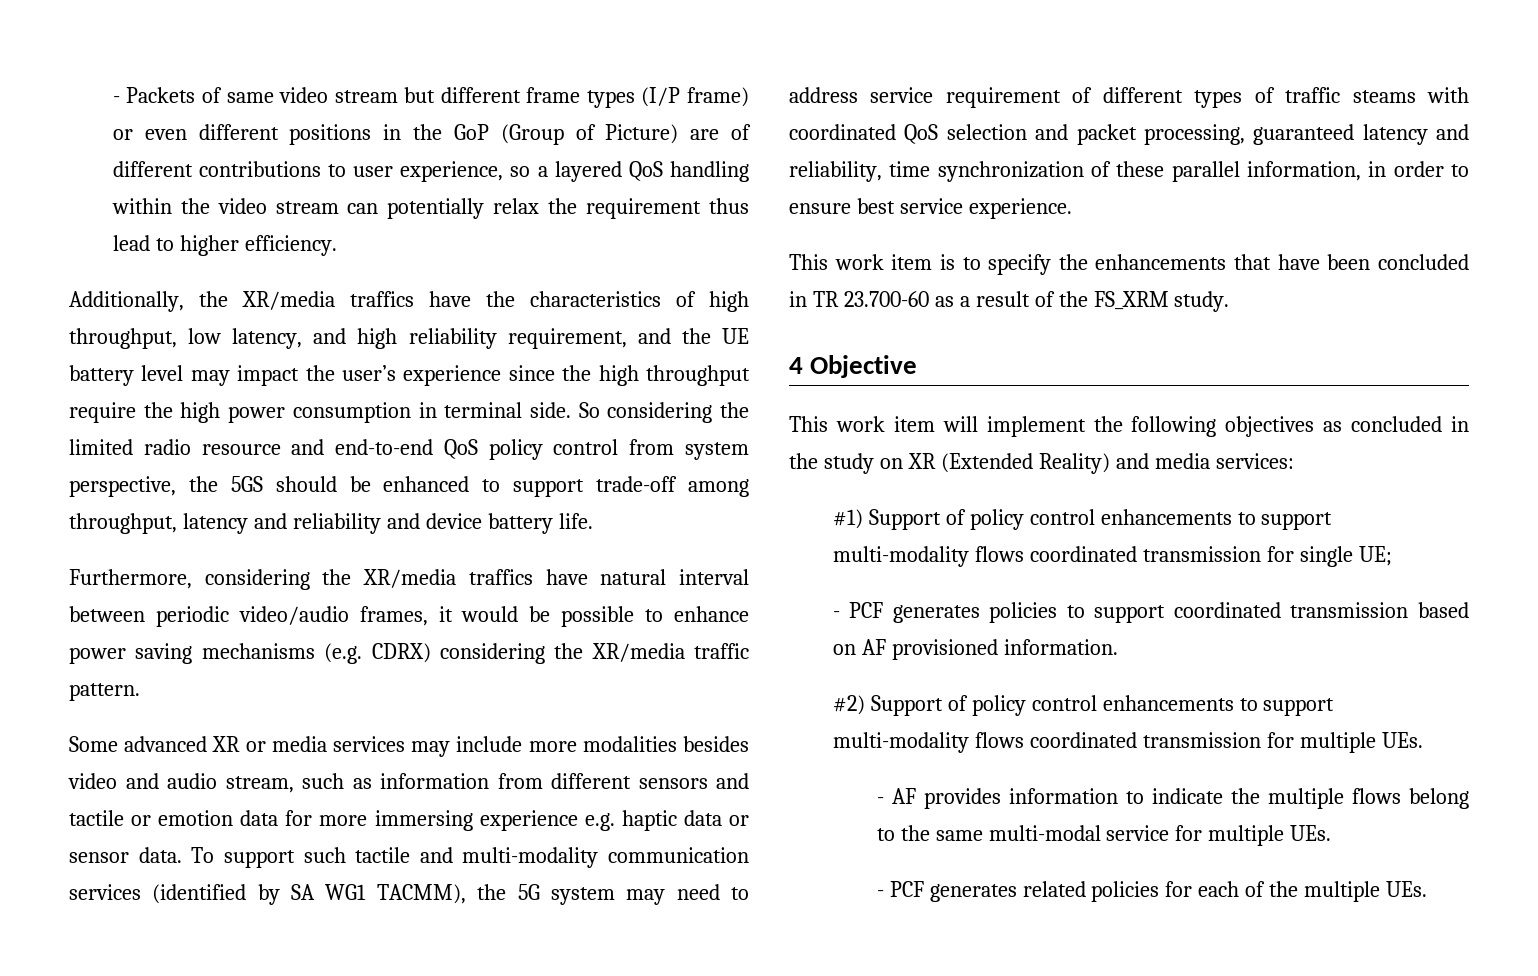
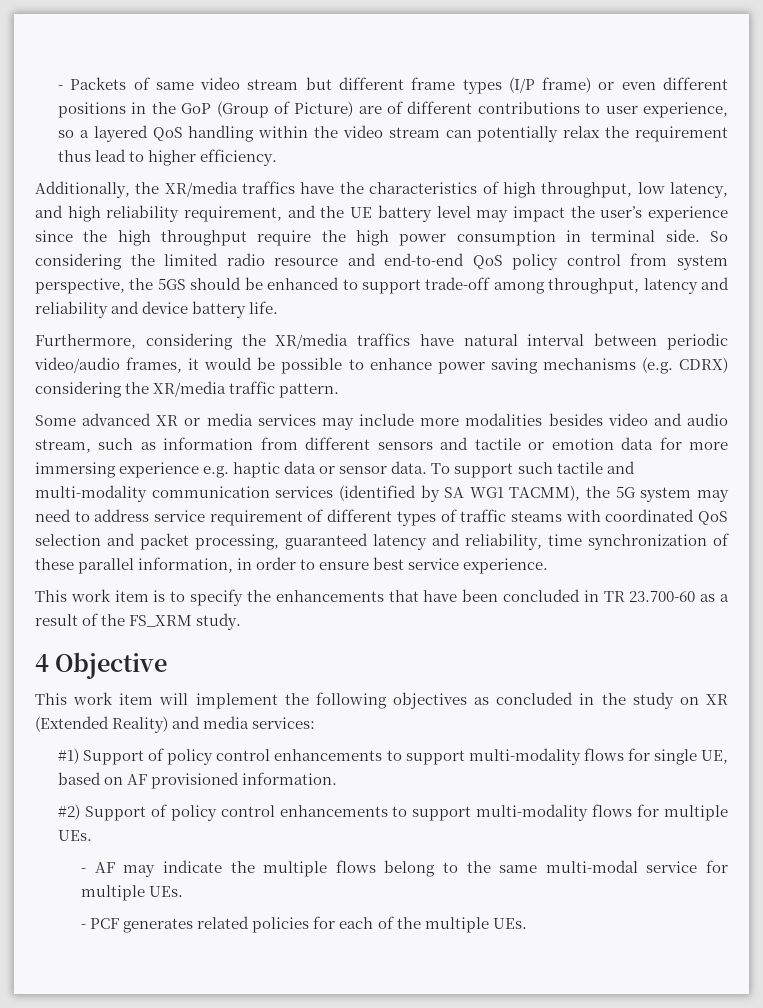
[1029,546,1392,567] [832,602,1409,623] coordinated transmission for single UE; // - PCF generates policies to support coordinated transmission -> [627,748,728,765] for single UE,
[1029,732,1261,748] coordinated transmission -> (633, 810) none
[923,788,1144,809] provides information to -> [123,865,156,877] may

